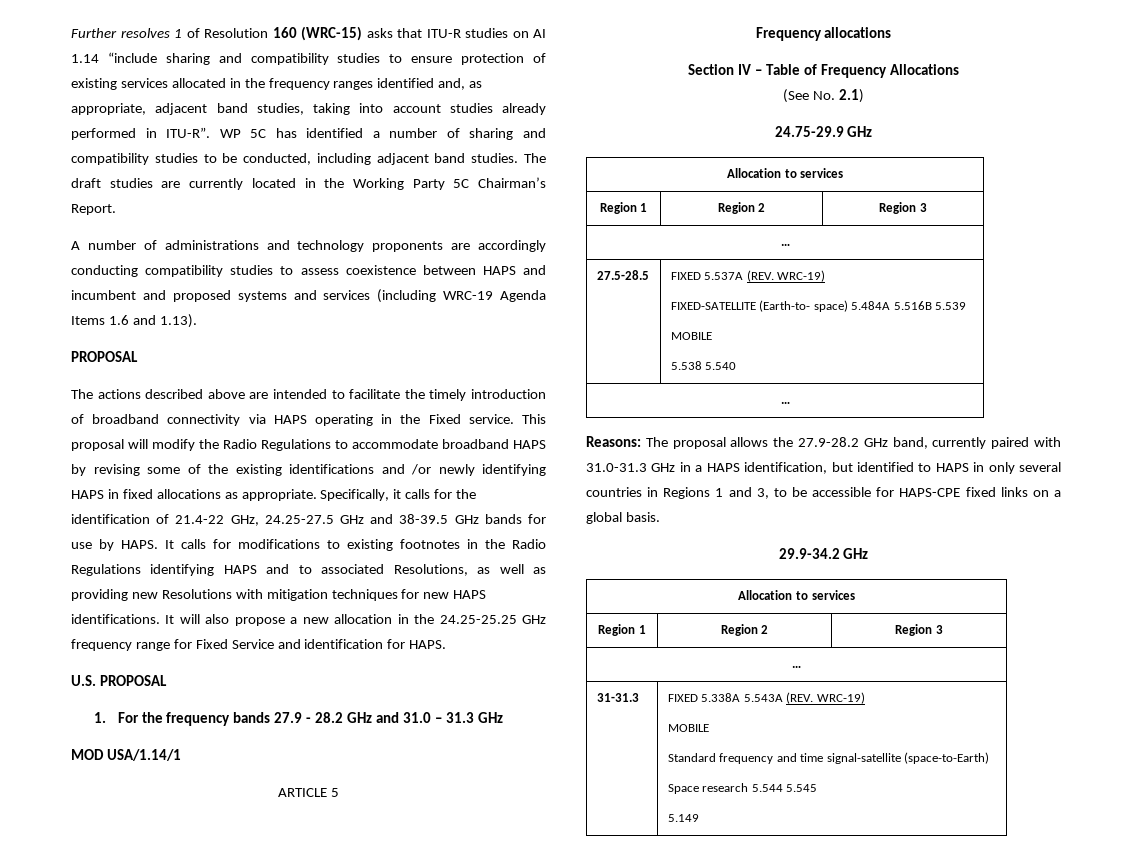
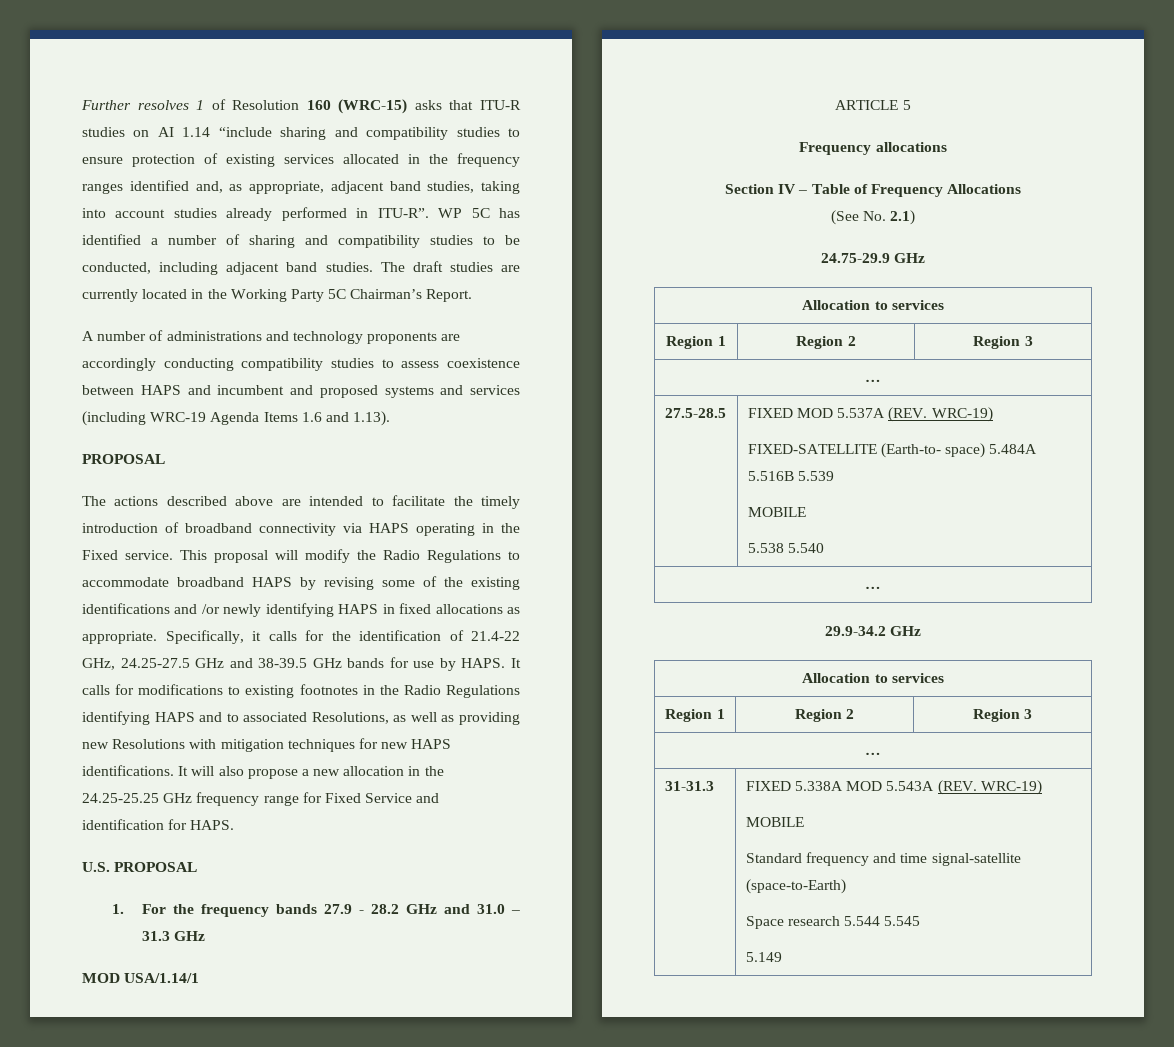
(701, 276) none -> [797,408,834,418] MOD
[586,436,1061,449] [586,462,1061,474] [586,487,1061,499] [586,512,660,524] // Reasons: The proposal allows the 27.9-28.2 GHz band, currently paired with 31.0-31.3 GHz in a HAPS identification, but identified to HAPS in only several countries in Regions 1 and 3, to be accessible for HAPS-CPE fixed links on a global basis. -> (881, 587) none
(741, 697) none -> [846,781,883,791] MOD

